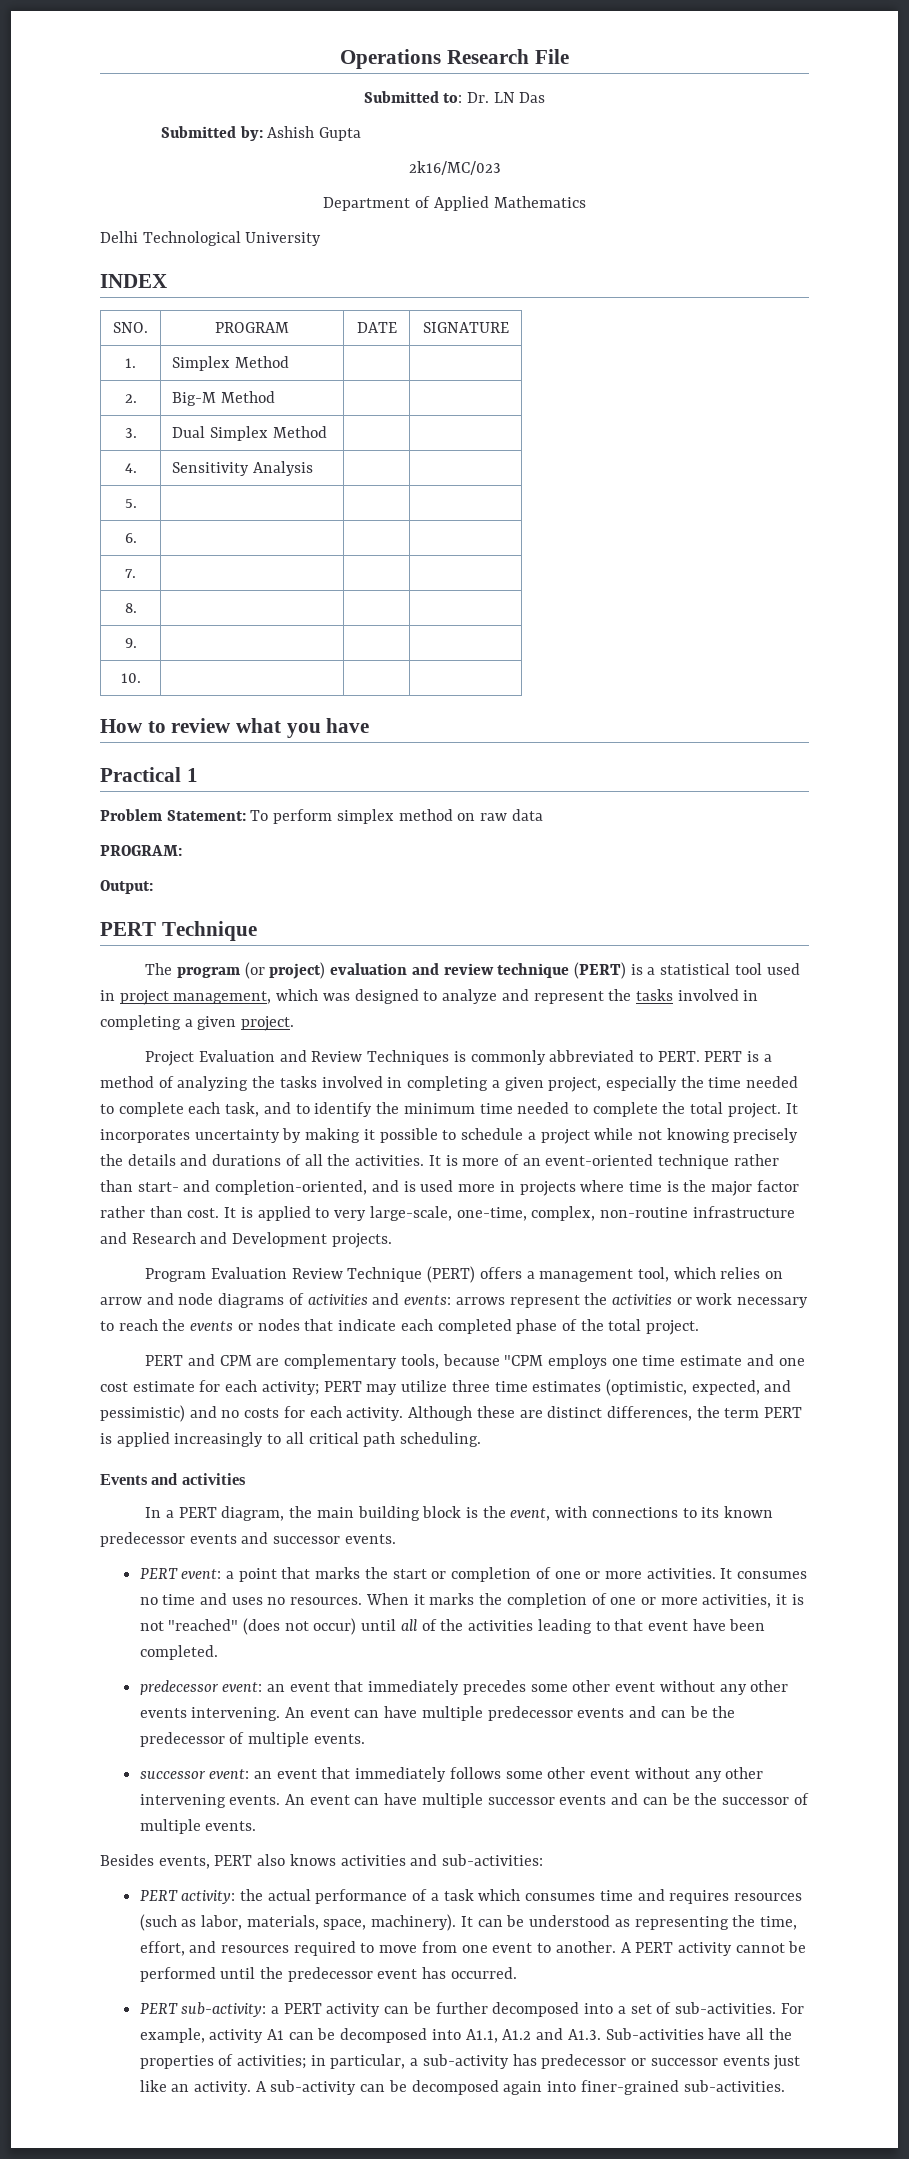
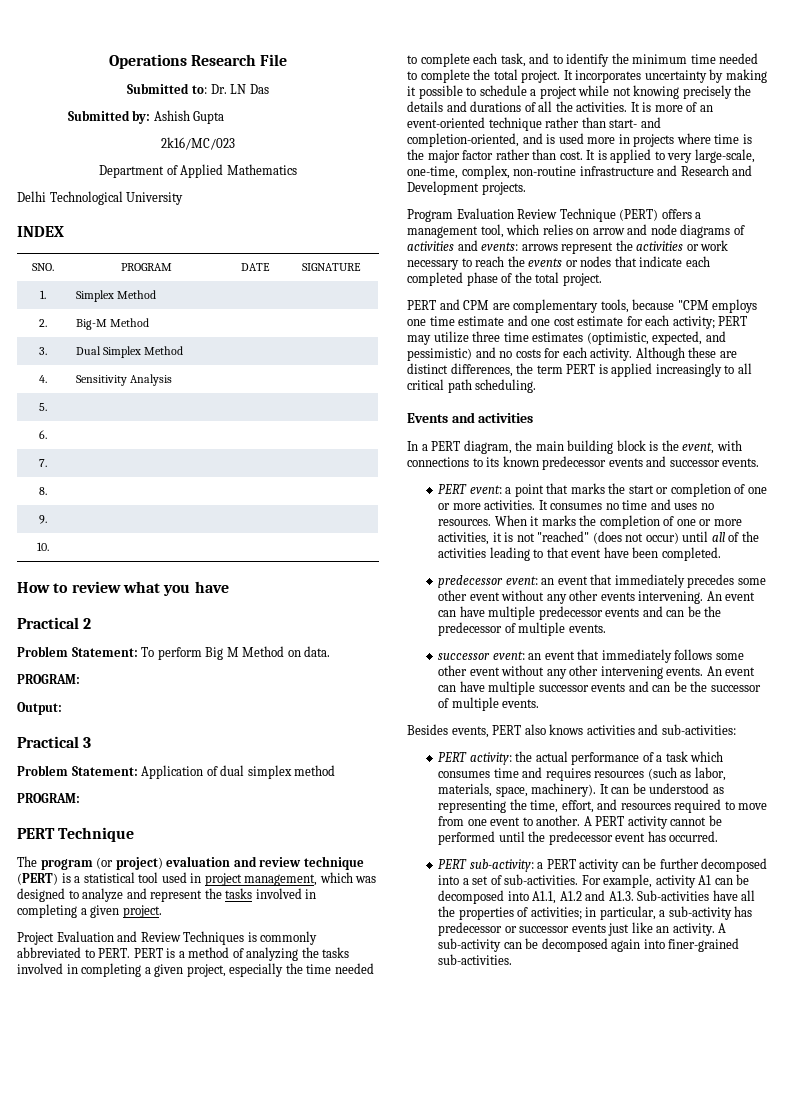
[186,768,198,782] 1 -> [83,618,92,629] 2
[336,809,543,824] [100,845,182,856] [100,880,153,894] simplex method on raw data // PROGRAM: // Output: -> [205,646,331,660] [17,674,80,684] [17,702,62,715] [17,736,92,748] [17,765,336,779] [17,793,80,803] Big M Method on data. // PROGRAM: // Output: // Practical 3 // Problem Statement: Application of dual simplex method // PROGRAM:

